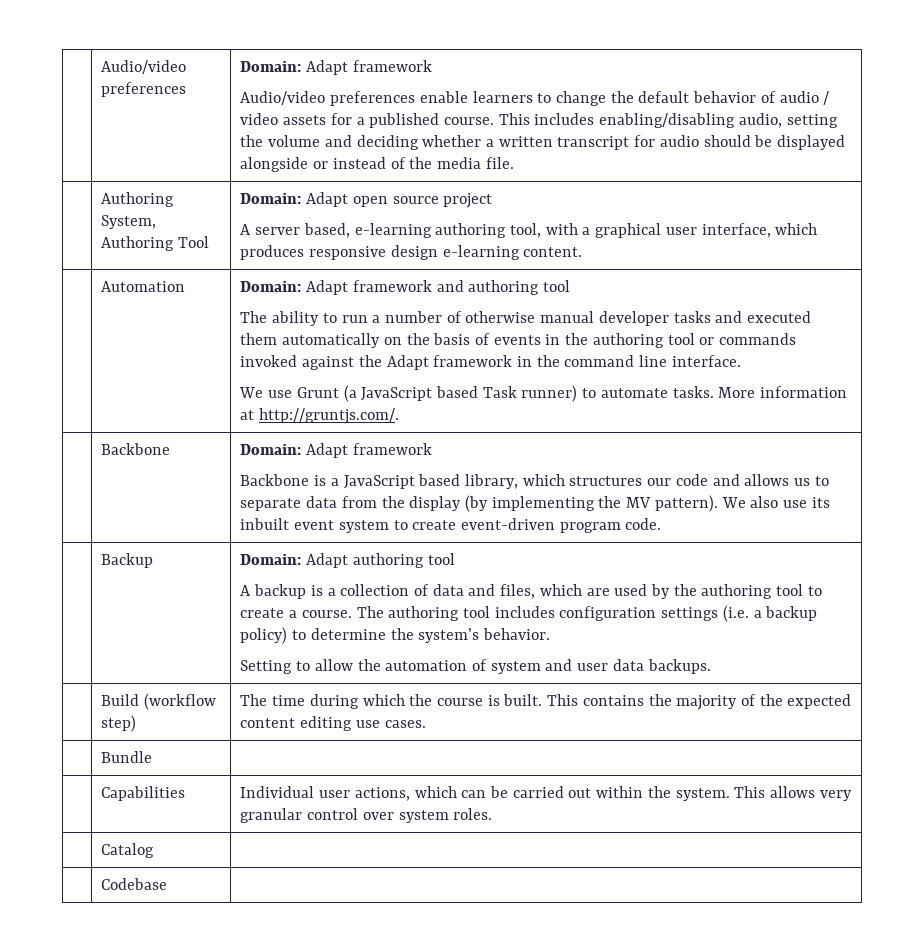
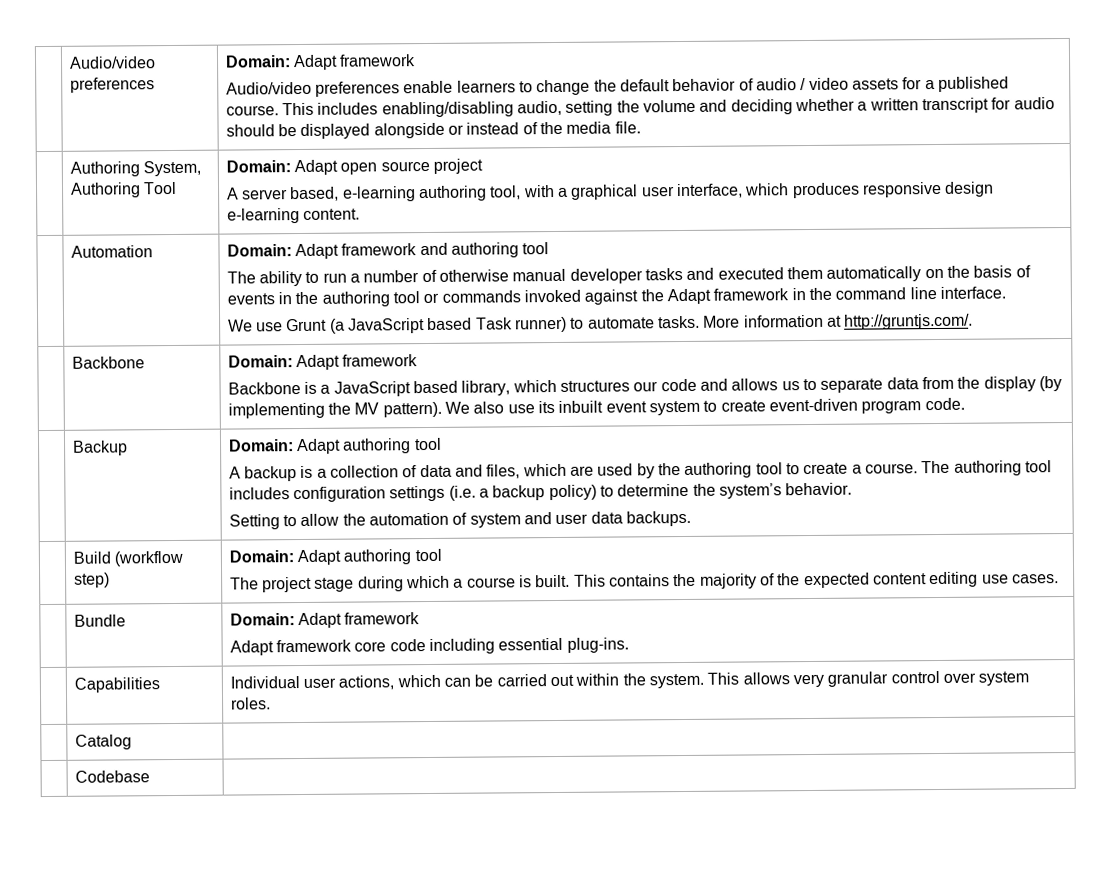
[240,694,306,706] The time -> [228,548,442,566] [229,576,355,593] Domain: Adapt authoring tool // The project stage
[409,694,433,706] the -> [453,578,464,588] a
(153, 757) none -> [229,612,421,629] [229,637,629,656] Domain: Adapt framework // Adapt framework core code including essential plug-ins.

